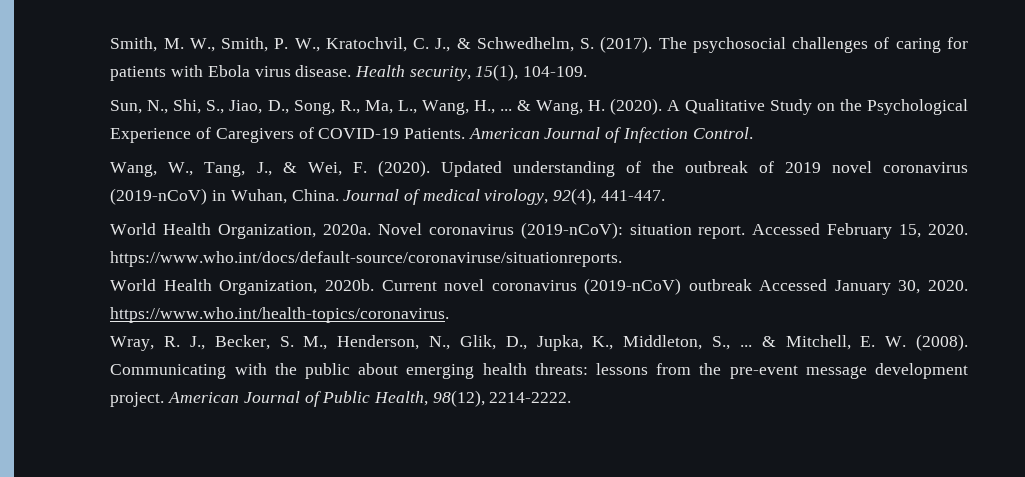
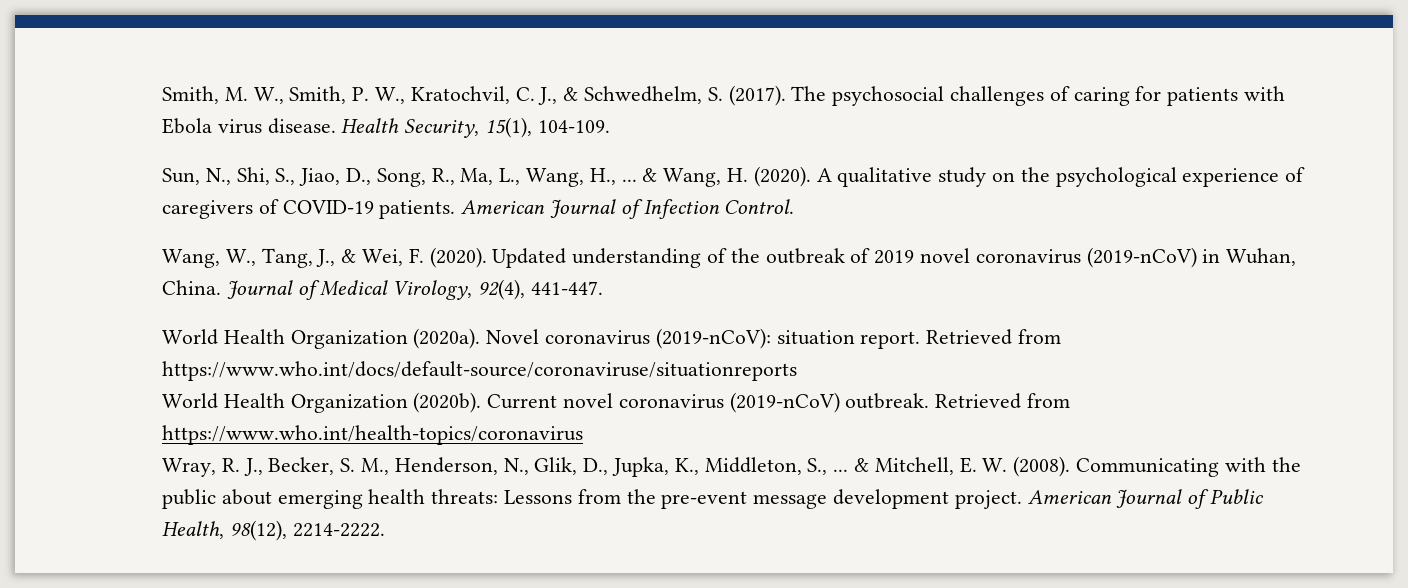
[409,66,471,81] security, -> [404,119,480,138] Security,
[684,99,969,115] [110,127,294,143] Qualitative Study on the Psychological Experience of Caregivers -> [837,167,1306,187] [161,200,253,219] qualitative study on the psychological experience of caregivers
[404,128,466,139] Patients. -> [379,200,456,219] patients.
[422,189,549,205] medical virology, -> [320,280,473,300] Medical Virology,
[218,224,372,239] Organization, 2020a. -> [290,328,481,349] Organization (2020a).
[752,223,969,239] [110,251,623,267] [110,279,375,295] Accessed February 15, 2020. https://www.who.int/docs/default-source/coronaviruse/situationreports. // World Health Organization, 2020b. -> [926,329,1061,345] [161,361,797,381] [161,392,482,413] Retrieved from https://www.who.int/docs/default-source/coronaviruse/situationreports // World Health Organization (2020b).
[688,279,968,295] [110,307,450,323] outbreak Accessed January 30, 2020. https://www.who.int/health-topics/coronavirus. -> [845,393,1070,409] [161,425,583,445] outbreak. Retrieved from https://www.who.int/health-topics/coronavirus
[595,363,648,375] lessons -> [503,490,572,504] Lessons

